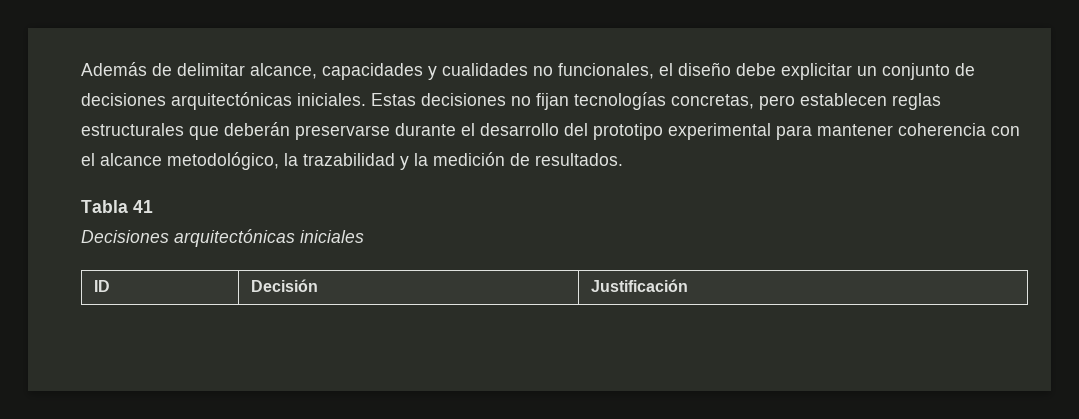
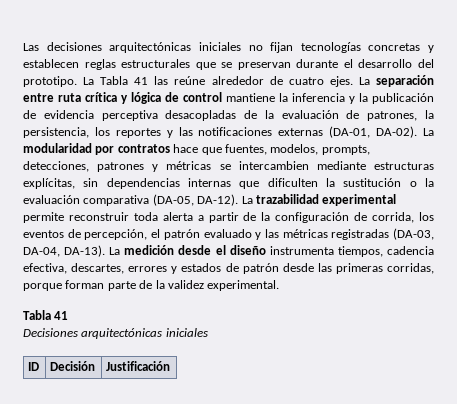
[81,62,975,80] [81,92,506,110] Además de delimitar alcance, capacidades y cualidades no funcionales, el diseño debe explicitar un conjunto de decisiones arquitectónicas iniciales. Estas decisiones -> [23,42,241,53] Las decisiones arquitectónicas iniciales
[671,94,795,110] concretas, pero -> [368,43,434,53] concretas y
[224,122,390,140] deberán preservarse -> [221,62,291,70] se preservan
[593,123,1020,140] [81,152,623,170] prototipo experimental para mantener coherencia con el alcance metodológico, la trazabilidad y la medición de resultados. -> [23,75,434,87] [23,92,434,104] [23,110,434,121] [23,126,435,138] [23,143,370,155] [23,161,434,172] [23,178,434,189] [23,194,397,206] [23,212,435,223] [23,228,434,240] [23,245,434,257] [23,263,435,274] [23,280,280,291] prototipo. La Tabla 41 las reúne alrededor de cuatro ejes. La separación entre ruta crítica y lógica de control mantiene la inferencia y la publicación de evidencia perceptiva desacopladas de la evaluación de patrones, la persistencia, los reportes y las notificaciones externas (DA-01, DA-02). La modularidad por contratos hace que fuentes, modelos, prompts, detecciones, patrones y métricas se intercambien mediante estructuras explícitas, sin dependencias internas que dificulten la sustitución o la evaluación comparativa (DA-05, DA-12). La trazabilidad experimental permite reconstruir toda alerta a partir de la configuración de corrida, los eventos de percepción, el patrón evaluado y las métricas registradas (DA-03, DA-04, DA-13). La medición desde el diseño instrumenta tiempos, cadencia efectiva, descartes, errores y estados de patrón desde las primeras corridas, porque forman parte de la validez experimental.

